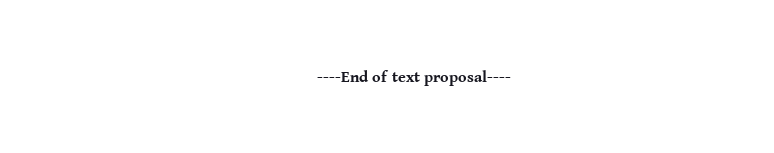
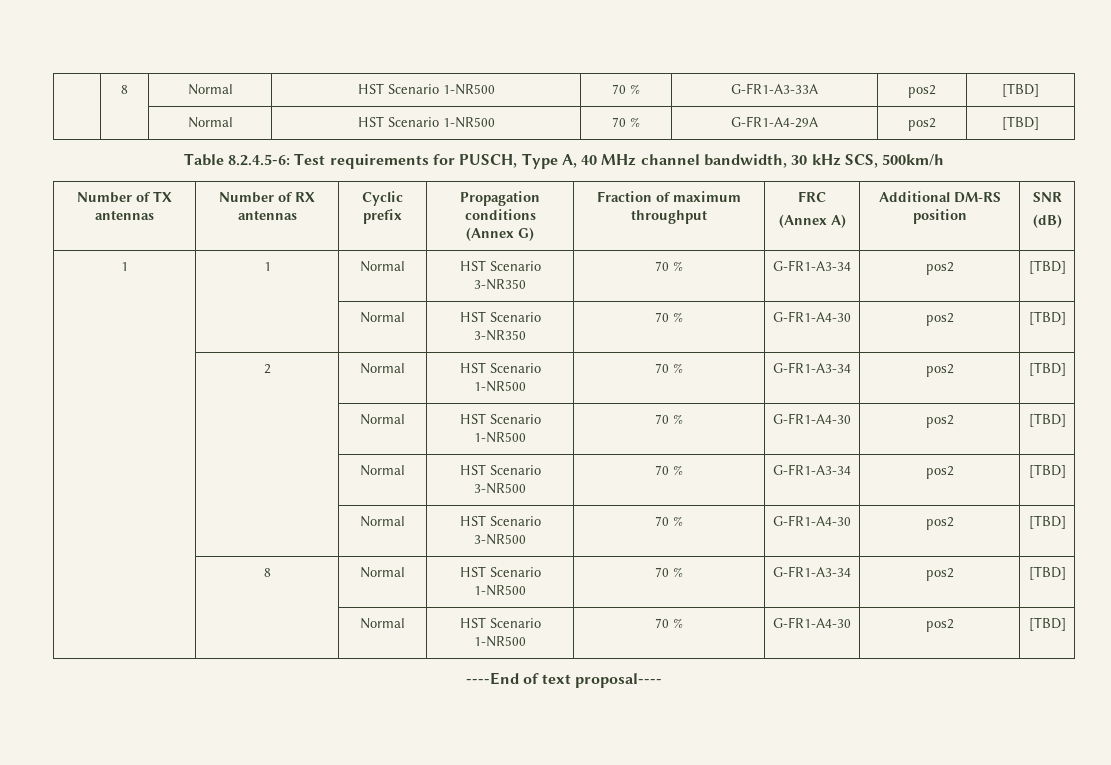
(317, 76) none -> [121,85,128,94] [187,84,233,95] [357,83,495,95] [612,84,640,94] [731,83,818,94] [908,85,936,98] [1002,83,1039,97] [187,117,233,128] [357,116,495,128] [612,117,640,127] [731,116,818,128] [908,118,936,131] [1002,116,1039,130] [183,153,945,169] [77,191,172,203] [95,210,154,220] [219,192,315,203] [237,210,297,220] [362,191,403,206] [363,209,402,224] [460,191,540,206] [464,209,536,220] [466,227,534,241] [597,191,741,202] [631,210,707,224] [798,191,826,202] [778,214,846,228] [878,191,1001,203] [912,209,967,224] [1032,192,1062,202] [1032,214,1062,228] [121,262,128,271] [263,262,271,271] [360,261,405,272] [459,260,541,271] [474,279,526,290] [655,261,683,271] [773,260,851,271] [925,262,954,275] [1028,260,1066,274] [360,312,405,323] [459,311,541,322] [474,330,526,341] [655,312,683,322] [773,311,851,322] [925,313,954,326] [1028,311,1066,325] [263,364,271,374] [360,363,405,374] [459,362,541,373] [474,381,526,392] [655,363,683,373] [773,362,851,373] [925,364,954,377] [1028,362,1066,376] [360,414,405,425] [459,413,541,424] [474,432,526,443] [655,414,683,424] [773,413,851,424] [925,415,954,428] [1028,413,1066,427] [360,465,405,476] [459,464,541,475] [474,483,526,494] [655,465,683,475] [773,464,851,475] [925,466,954,479] [1028,464,1066,478] [360,516,405,527] [459,515,541,526] [474,534,526,545] [655,516,683,526] [773,515,851,526] [925,517,954,530] [1028,515,1066,529] [263,568,271,577] [360,567,405,578] [459,566,541,577] [474,585,526,596] [655,567,683,577] [773,566,851,577] [925,568,954,581] [1028,566,1066,580] [360,618,405,629] [459,617,541,628] [474,636,526,647] [655,618,683,628] [773,617,851,628] [925,619,954,632] [1028,617,1066,631] | 8 | Normal | HST Scenario 1-NR500 | 70 % | G-FR1-A3-33A | pos2 | [TBD] // | | Normal | HST Scenario 1-NR500 | 70 % | G-FR1-A4-29A | pos2 | [TBD] // Table 8.2.4.5-6: Test requirements for PUSCH, Type A, 40 MHz channel bandwidth, 30 kHz SCS, 500km/h // Number of TX antennas | Number of RX antennas | Cyclic prefix | Propagation conditions // (Annex G) | Fraction of maximum throughput | FRC // (Annex A) | Additional DM-RS position | SNR // (dB) // 1 | 1 | Normal | HST Scenario 3-NR350 | 70 % | G-FR1-A3-34 | pos2 | [TBD] // | | Normal | HST Scenario 3-NR350 | 70 % | G-FR1-A4-30 | pos2 | [TBD] // | 2 | Normal | HST Scenario 1-NR500 | 70 % | G-FR1-A3-34 | pos2 | [TBD] // | | Normal | HST Scenario 1-NR500 | 70 % | G-FR1-A4-30 | pos2 | [TBD] // | | Normal | HST Scenario 3-NR500 | 70 % | G-FR1-A3-34 | pos2 | [TBD] // | | Normal | HST Scenario 3-NR500 | 70 % | G-FR1-A4-30 | pos2 | [TBD] // | 8 | Normal | HST Scenario 1-NR500 | 70 % | G-FR1-A3-34 | pos2 | [TBD] // | | Normal | HST Scenario 1-NR500 | 70 % | G-FR1-A4-30 | pos2 | [TBD] //

